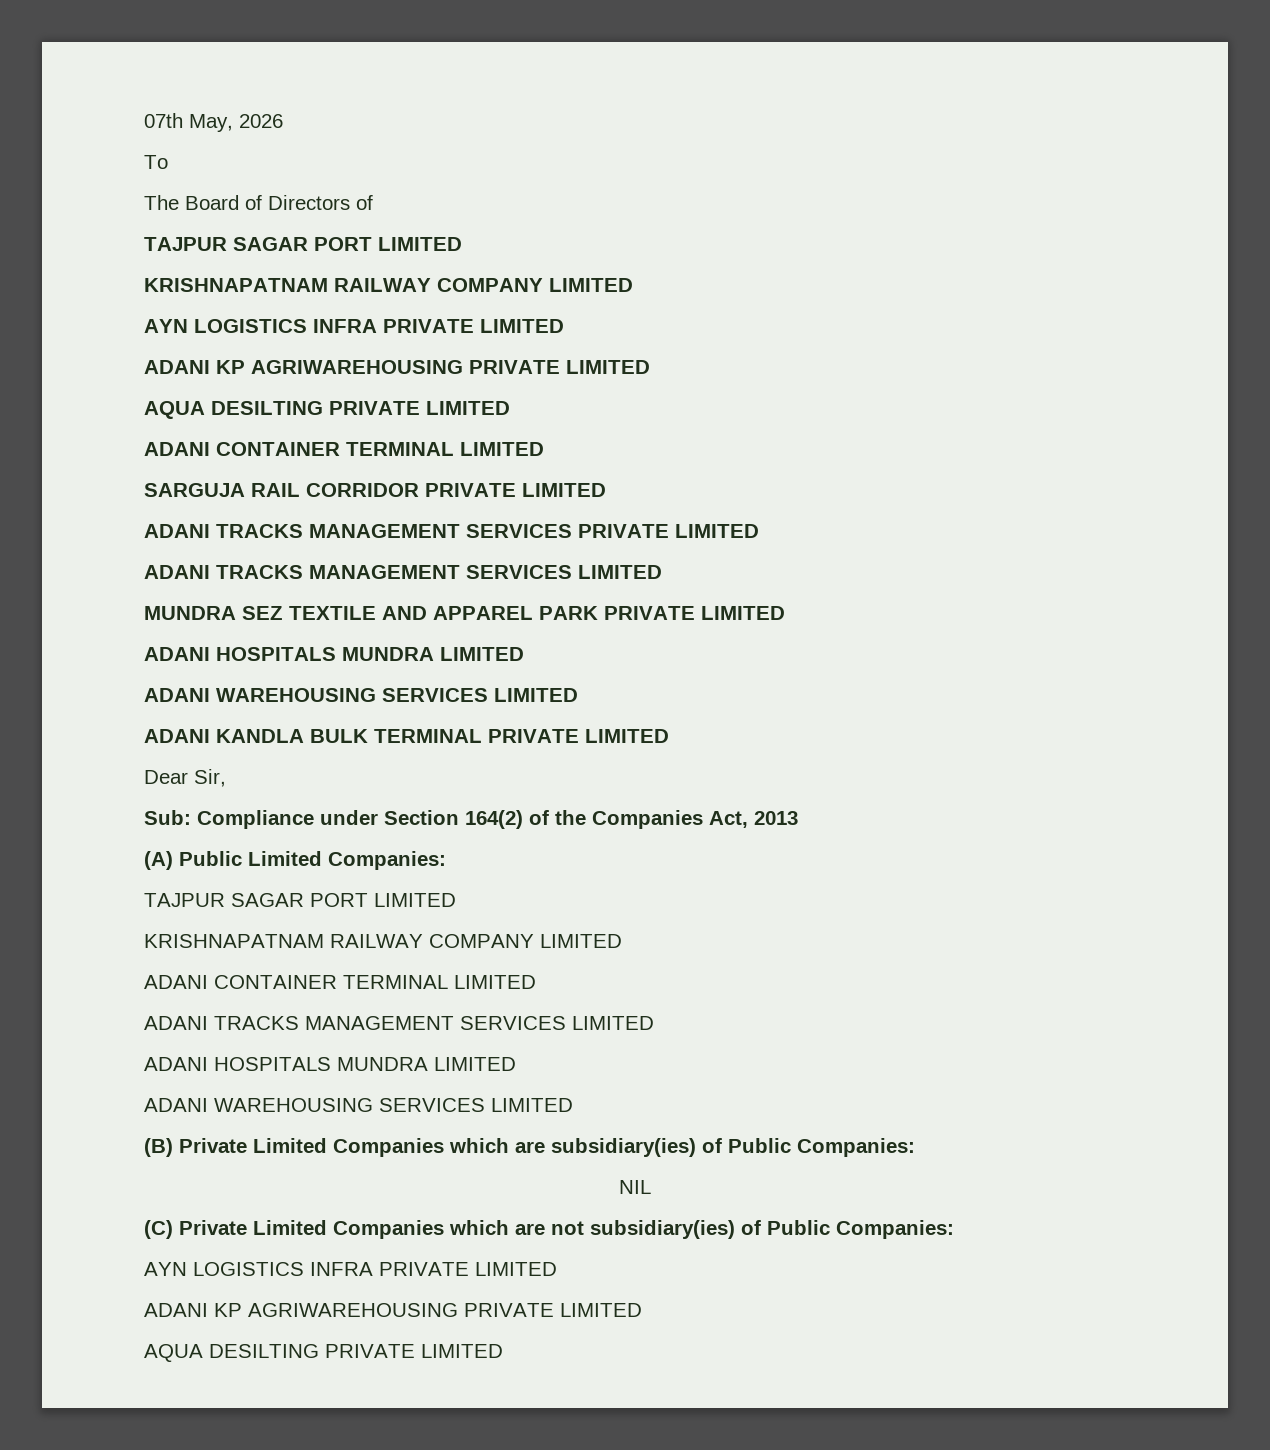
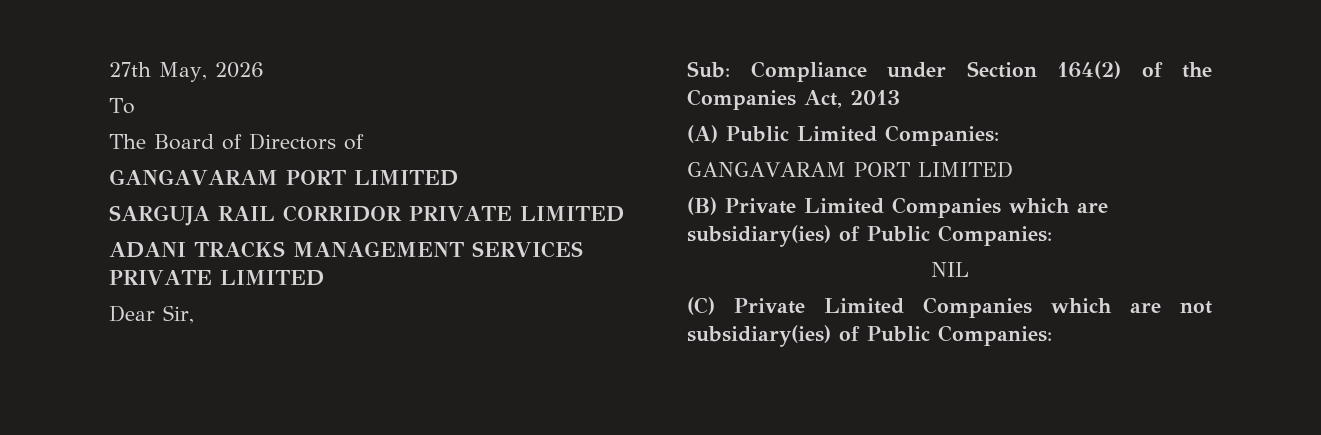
[144,113,183,128] 07th -> [109,62,151,77] 27th
[144,237,462,251] [144,278,633,292] [144,319,564,333] [144,360,650,374] [144,401,510,419] [144,442,544,456] TAJPUR SAGAR PORT LIMITED // KRISHNAPATNAM RAILWAY COMPANY LIMITED // AYN LOGISTICS INFRA PRIVATE LIMITED // ADANI KP AGRIWAREHOUSING PRIVATE LIMITED // AQUA DESILTING PRIVATE LIMITED // ADANI CONTAINER TERMINAL LIMITED -> [109,169,458,186] GANGAVARAM PORT LIMITED
[144,565,662,579] [144,606,785,620] [144,647,524,661] [144,688,578,702] [144,729,669,743] // ADANI TRACKS MANAGEMENT SERVICES LIMITED // MUNDRA SEZ TEXTILE AND APPAREL PARK PRIVATE LIMITED // ADANI HOSPITALS MUNDRA LIMITED // ADANI WAREHOUSING SERVICES LIMITED // ADANI KANDLA BULK TERMINAL PRIVATE LIMITED -> (324, 278) none
[144,893,456,907] [144,934,622,948] [144,975,536,989] [144,1016,654,1030] [144,1057,516,1071] [144,1098,573,1112] TAJPUR SAGAR PORT LIMITED // KRISHNAPATNAM RAILWAY COMPANY LIMITED // ADANI CONTAINER TERMINAL LIMITED // ADANI TRACKS MANAGEMENT SERVICES LIMITED // ADANI HOSPITALS MUNDRA LIMITED // ADANI WAREHOUSING SERVICES LIMITED -> [687,161,1013,178] GANGAVARAM PORT LIMITED
[144,1262,557,1276] [144,1303,642,1317] [144,1344,503,1362] // AYN LOGISTICS INFRA PRIVATE LIMITED // ADANI KP AGRIWAREHOUSING PRIVATE LIMITED // AQUA DESILTING PRIVATE LIMITED -> (1052, 335) none

